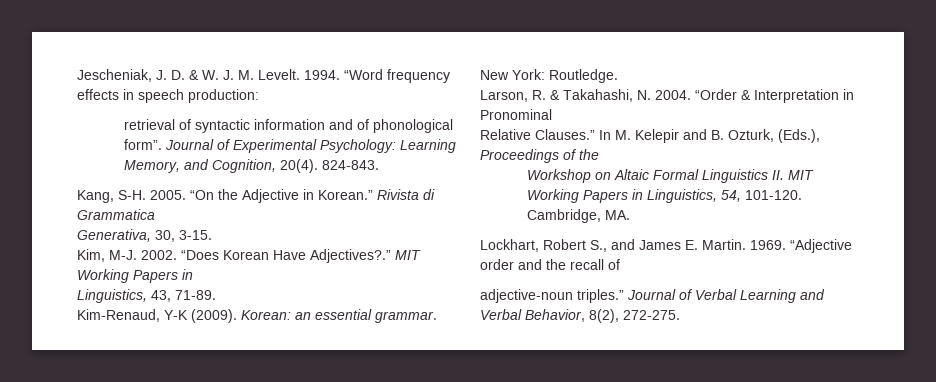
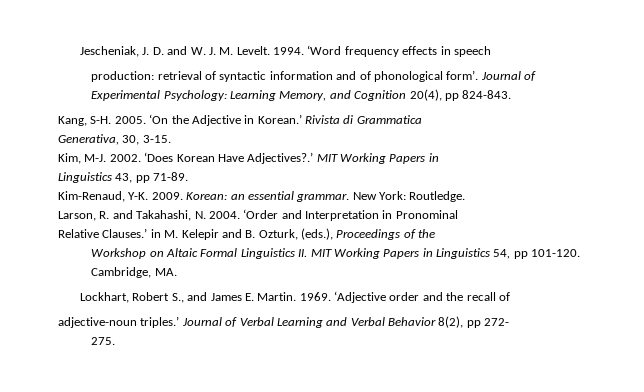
[189,70,199,80] & -> [167,46,188,55] and
[344,69,383,80] “Word -> [307,45,342,55] ‘Word
(184, 96) none -> (491, 51) //
(259, 96) // -> (155, 76) none
[123,139,162,150] form”. -> [446,70,479,80] form’.
[211,159,318,173] Cognition, 20(4). -> [354,89,459,101] Cognition 20(4), pp
[190,190,214,200] “On -> [149,114,169,124] ‘On
[318,190,373,200] Korean.” -> [257,114,302,124] Korean.’
[181,250,219,260] “Does -> [144,152,174,162] ‘Does
[310,249,391,263] Adjectives?.” -> [247,152,314,164] Adjectives?.’
[77,289,171,303] Linguistics, 43, -> [58,172,150,183] Linguistics 43, pp
[164,309,237,323] Y-K (2009). -> [128,192,183,200] Y-K. 2009.
[550,90,560,100] & -> [112,210,133,219] and
[695,89,751,100] “Order & -> [243,209,302,219] ‘Order and
[535,129,611,140] Clauses.” In -> [102,228,161,238] Clauses.’ in
[778,129,820,143] (Eds.), -> [301,228,333,240] (eds.),
[646,189,741,203] Linguistics, 54, -> [436,248,528,259] Linguistics 54, pp
[790,239,852,253] “Adjective -> [334,291,387,303] ‘Adjective
[577,289,624,303] triples.” -> [140,316,180,328] triples.’
[525,309,680,323] Behavior, 8(2), 272-275. -> [388,316,510,328] [91,337,116,345] Behavior 8(2), pp 272- // 275.

